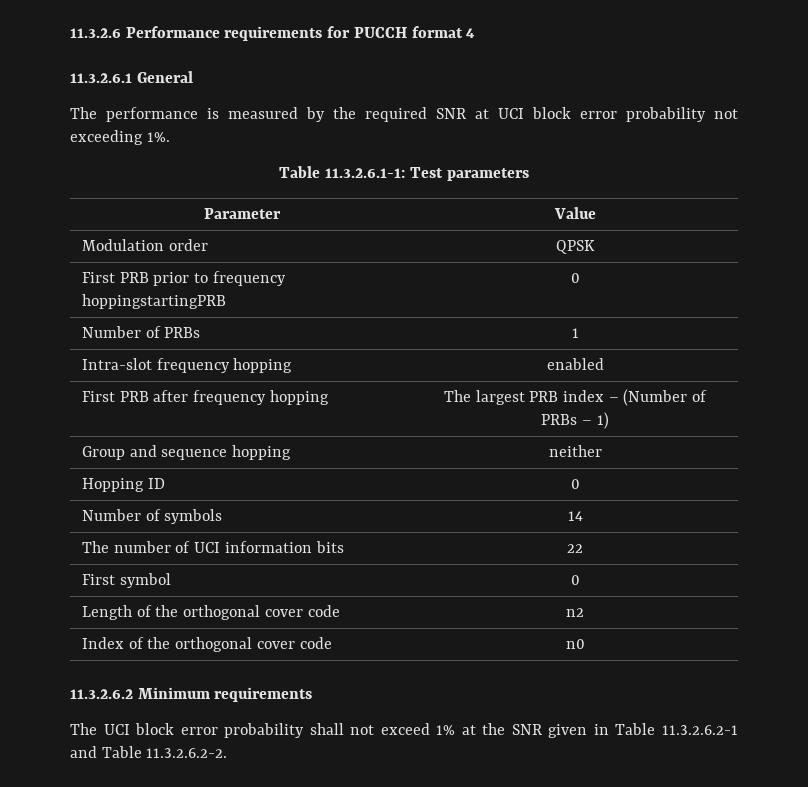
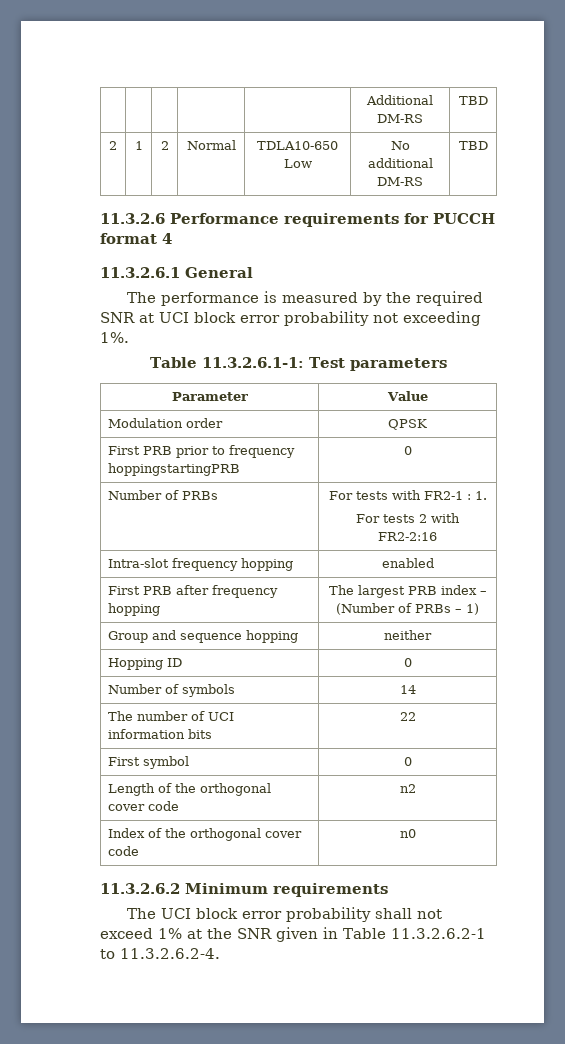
(70, 33) none -> [365,95,433,105] [376,114,423,123] [458,96,488,105] [109,141,117,150] [134,141,143,150] [160,141,169,150] [186,140,236,150] [257,141,338,150] [283,159,312,168] [390,141,410,150] [367,158,433,168] [376,177,423,186] [458,141,488,150] | | | | | Additional DM-RS | TBD // 2 | 1 | 2 | Normal | TDLA10-650 Low | No additional DM-RS | TBD //
[571,328,579,338] 1 -> [328,490,487,500] [356,513,460,523] [377,532,437,541] For tests with FR2-1 : 1. // For tests 2 with FR2-2:16
[70,746,228,758] and Table 11.3.2.6.2-2. -> [100,948,220,959] to 11.3.2.6.2-4.

